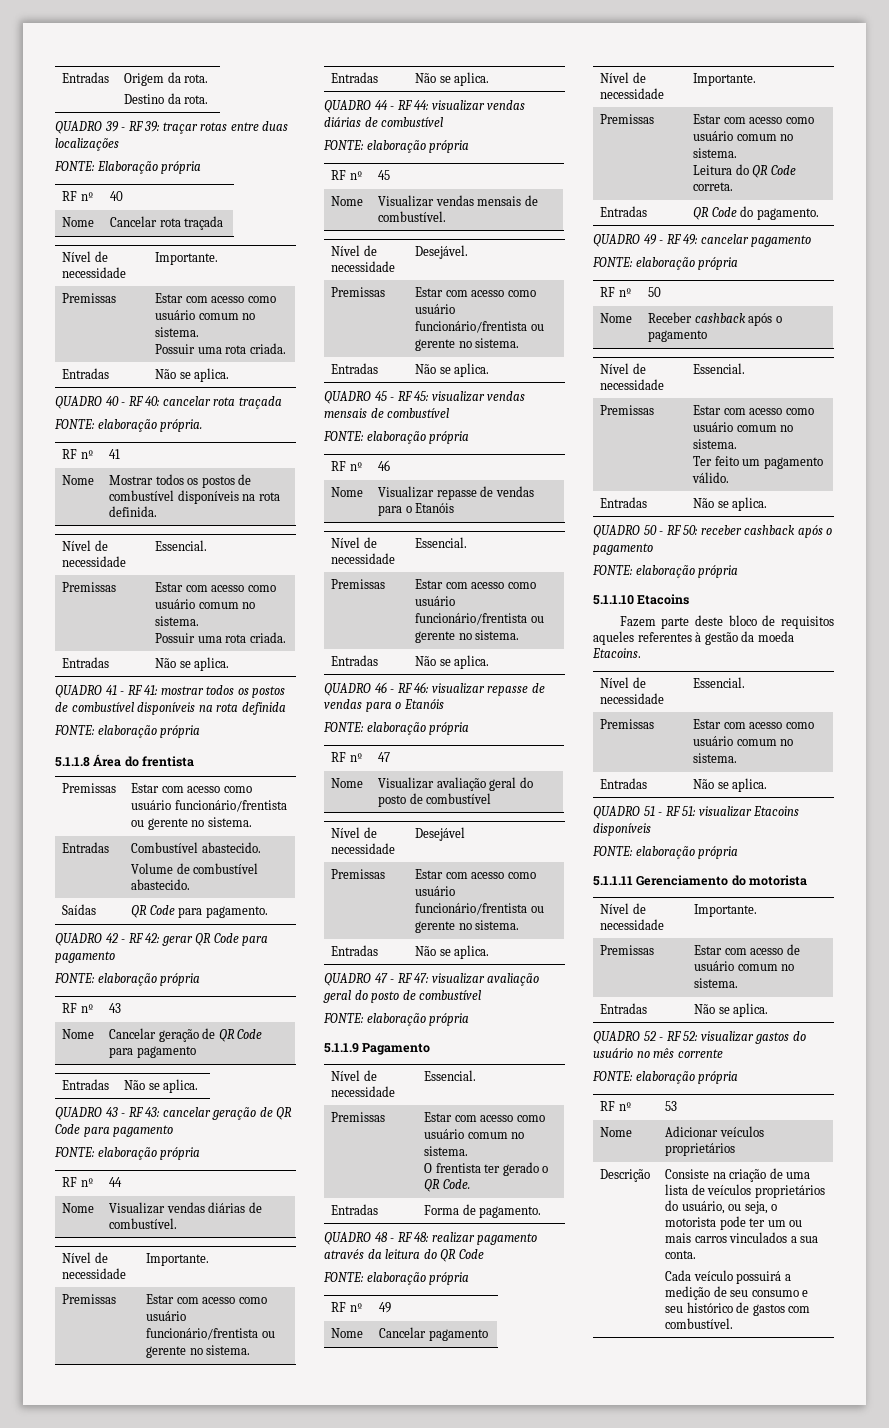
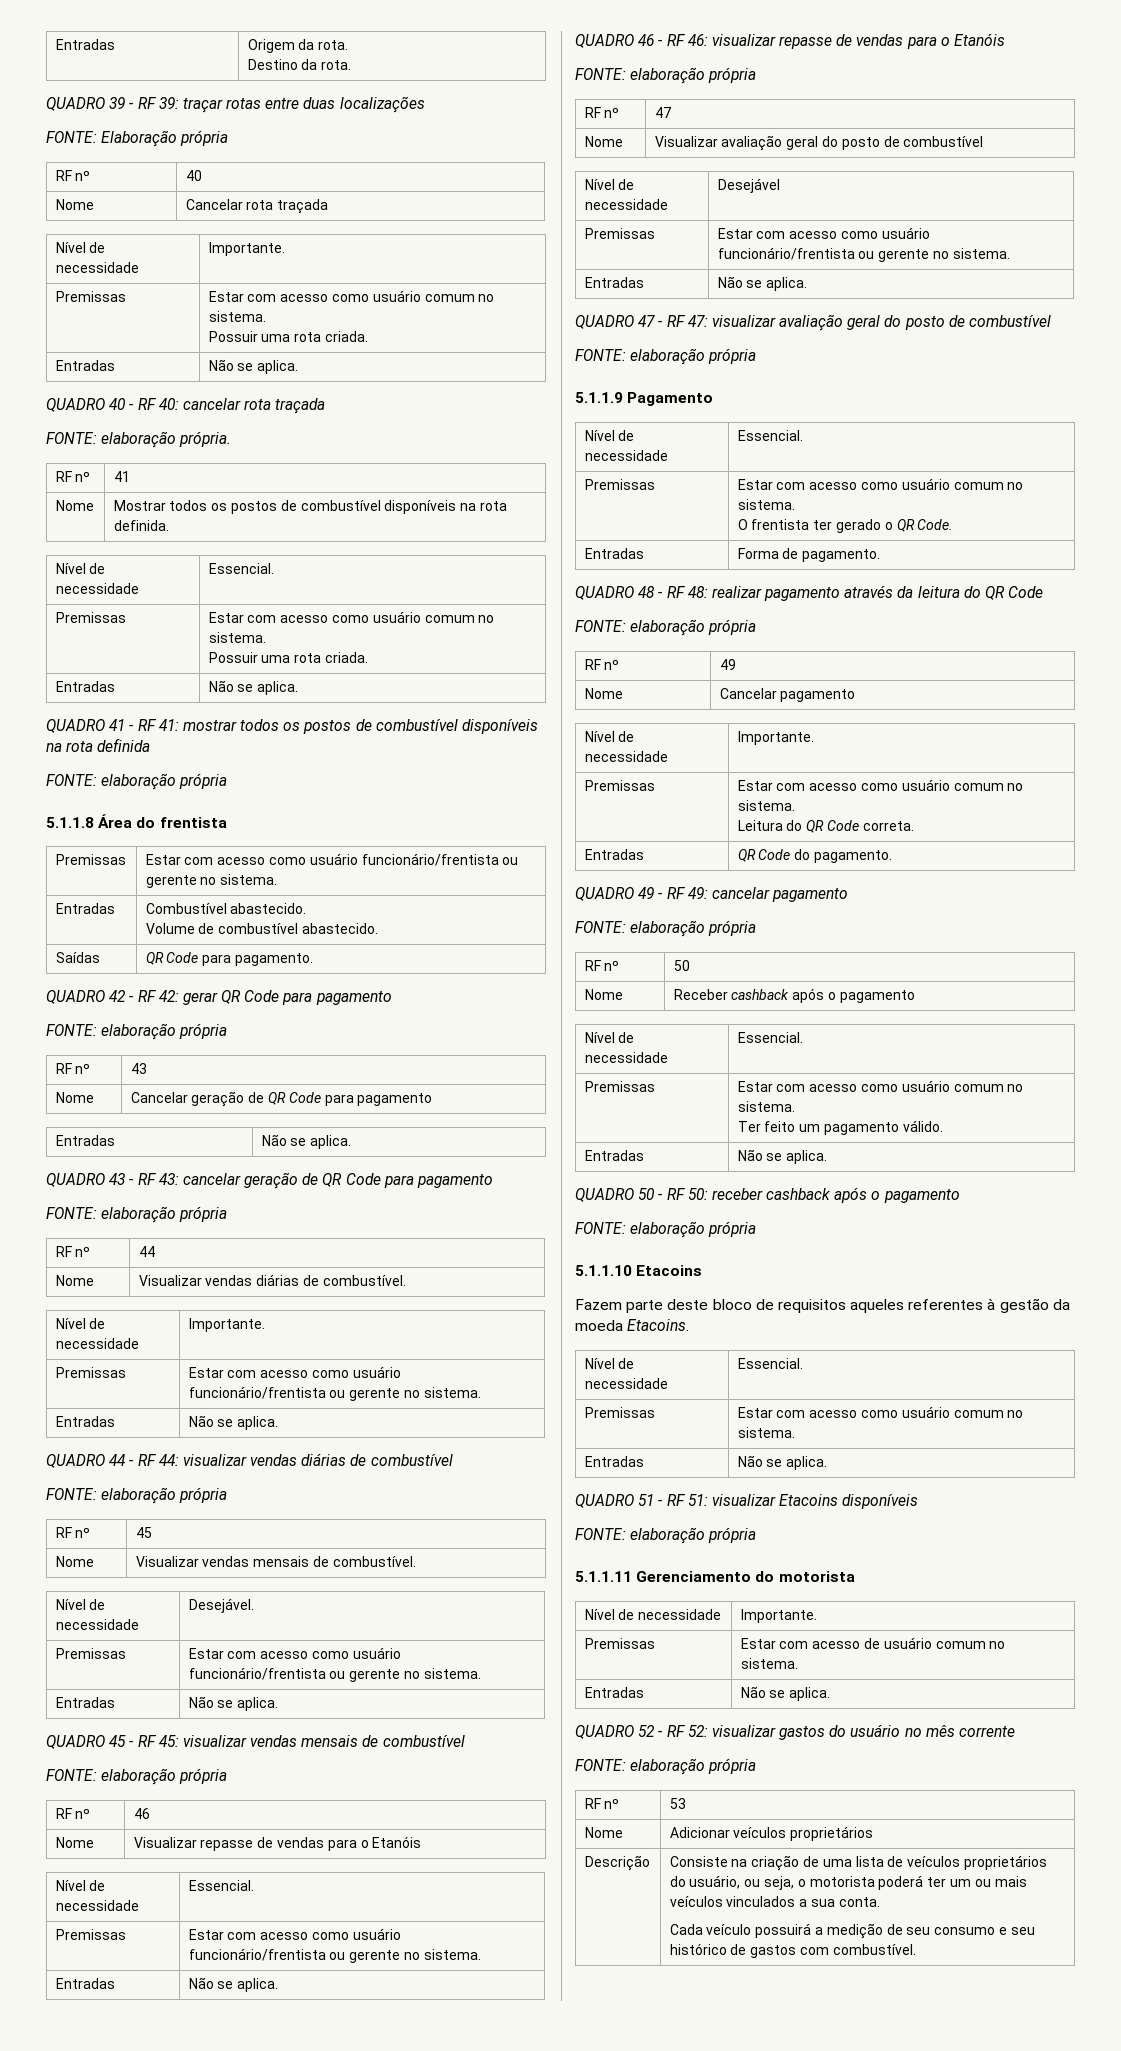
[719,1216,746,1230] pode -> [878,1875,924,1890] poderá
[694,1236,727,1243] carros -> [669,1896,723,1907] veículos

